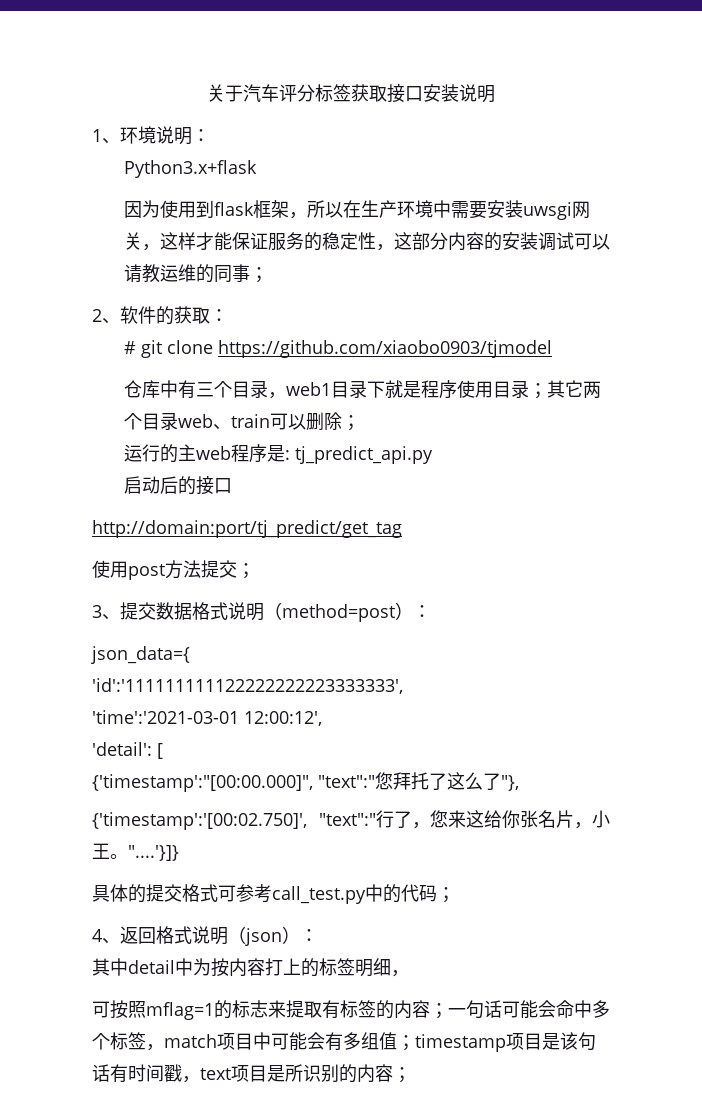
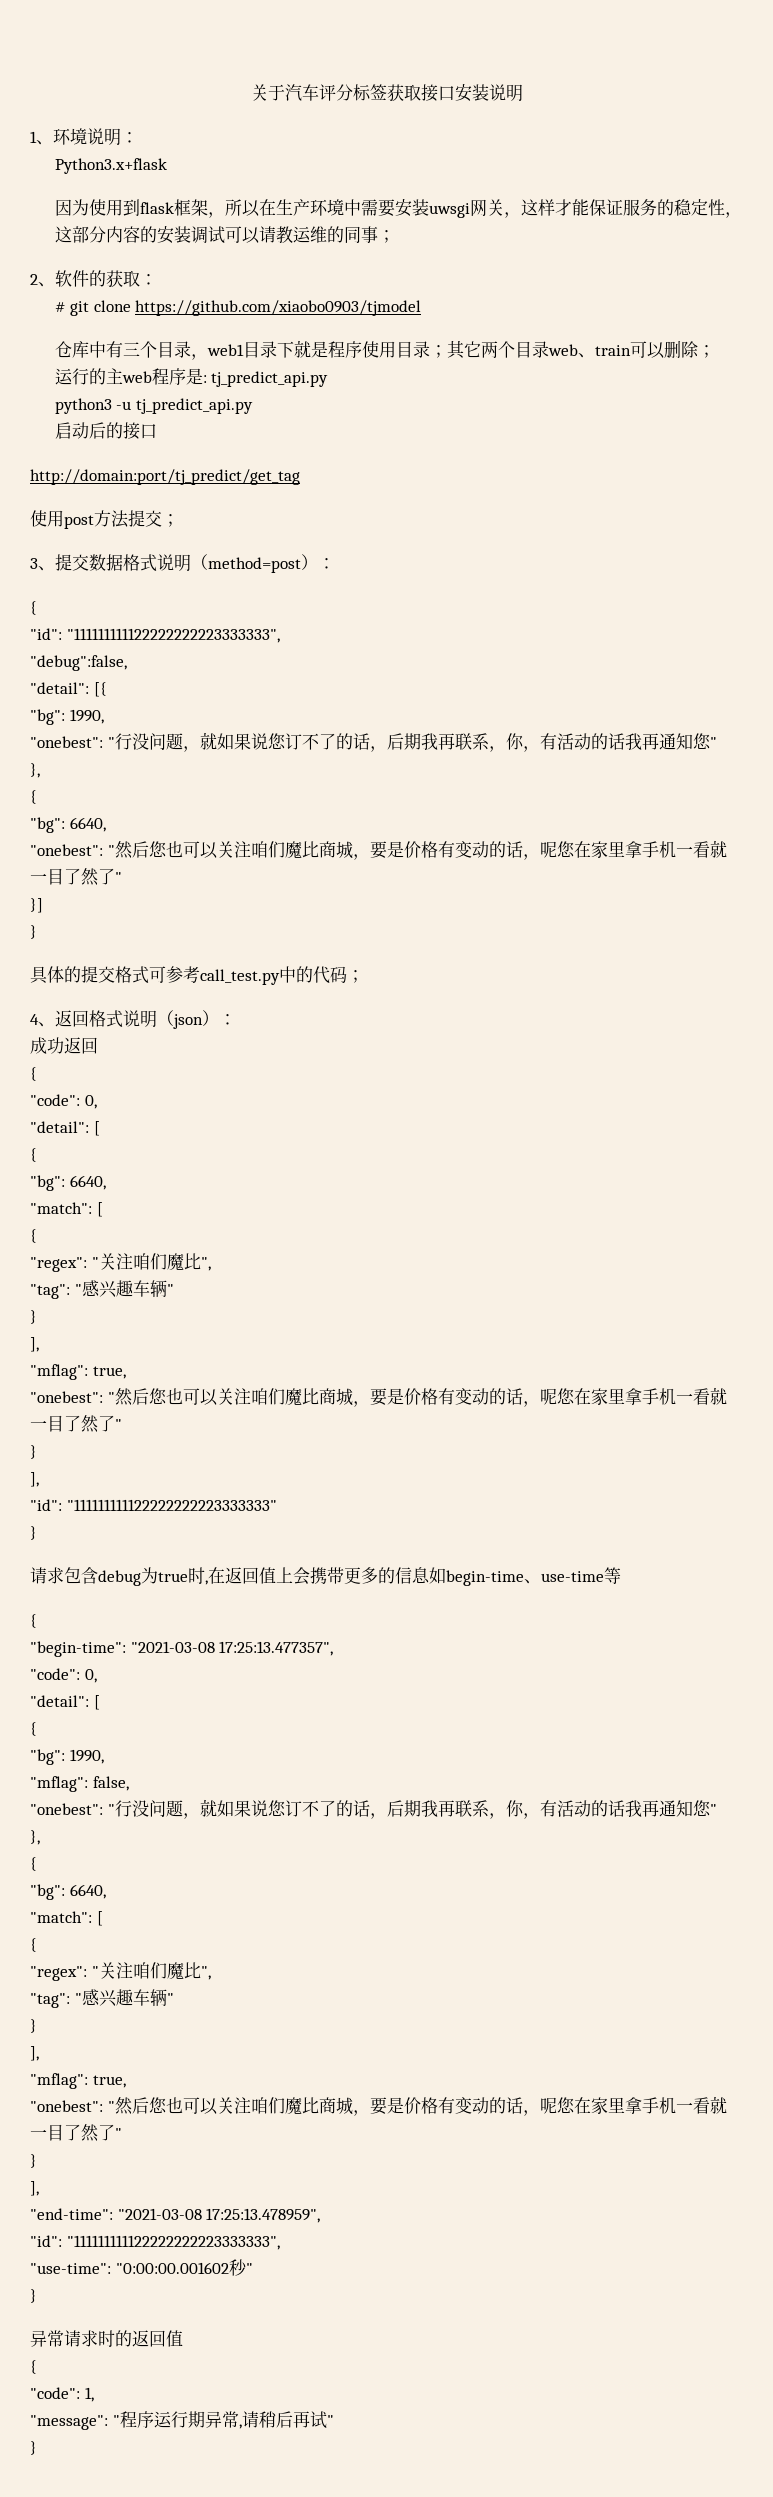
(433, 455) none -> [54,398,253,414] // python3 -u tj_predict_api.py
[91,646,190,664] [92,678,403,694] [92,710,322,726] [92,742,163,759] [92,772,519,792] [92,810,610,830] [92,843,179,861] json_data={ // 'id':'111111111122222222223333333', // 'time':'2021-03-01 12:00:12', // 'detail': [ // {'timestamp':"[00:00.000]", "text":"您拜托了这么了"}, // {'timestamp':'[00:02.750]', "text":"行了，您来这给你张名片，小王。"....'}]} -> [30,601,37,615] [30,628,280,643] [30,655,127,671] [30,682,107,697] [30,709,104,725] [30,732,717,752] [30,763,40,778] [30,790,37,804] [30,817,106,833] [30,840,727,860] [30,868,122,886] [30,898,43,913] [30,925,37,939] { // "id": "111111111122222222223333333", // "debug":false, // "detail": [{ // "bg": 1990, // "onebest": "行没问题，就如果说您订不了的话，后期我再联系，你，有活动的话我再通知您" // }, // { // "bg": 6640, // "onebest": "然后您也可以关注咱们魔比商城，要是价格有变动的话，呢您在家里拿手机一看就一目了然了" // }] // }
[92,958,409,977] [92,1000,610,1020] [92,1032,596,1052] [92,1064,411,1083] 其中detail中为按内容打上的标签明细， // 可按照mflag=1的标志来提取有标签的内容；一句话可能会命中多个标签，match项目中可能会有多组值；timestamp项目是该句话有时间戳，text项目是所识别的内容； -> [30,1037,98,1054] [30,1067,37,1081] [30,1094,97,1109] [30,1121,100,1136] [30,1148,37,1162] [30,1175,106,1191] [30,1202,103,1217] [30,1229,37,1243] [30,1253,211,1272] [30,1280,174,1299] [30,1310,37,1324] [30,1337,39,1352] [30,1364,126,1380] [30,1387,727,1407] [30,1415,122,1433] [30,1445,37,1459] [30,1472,39,1487] [30,1499,277,1511] [30,1526,37,1540] [30,1567,621,1586] [30,1614,37,1628] [30,1641,334,1657] [30,1668,97,1683] [30,1695,100,1710] [30,1722,37,1736] [30,1749,104,1765] [30,1776,129,1792] [30,1799,717,1819] [30,1830,40,1845] [30,1857,37,1871] [30,1884,106,1900] [30,1911,103,1926] [30,1938,37,1952] [30,1962,211,1981] [30,1989,174,2008] [30,2019,37,2033] [30,2046,39,2061] [30,2073,126,2089] [30,2096,727,2116] [30,2124,122,2142] [30,2154,37,2168] [30,2181,39,2196] [30,2208,321,2223] [30,2235,280,2250] [30,2259,253,2276] [30,2289,37,2303] [30,2330,183,2347] [30,2360,37,2374] [30,2387,94,2402] [30,2411,334,2430] [30,2441,37,2455] 成功返回 // { // "code": 0, // "detail": [ // { // "bg": 6640, // "match": [ // { // "regex": "关注咱们魔比", // "tag": "感兴趣车辆" // } // ], // "mflag": true, // "onebest": "然后您也可以关注咱们魔比商城，要是价格有变动的话，呢您在家里拿手机一看就一目了然了" // } // ], // "id": "111111111122222222223333333" // } // 请求包含debug为true时,在返回值上会携带更多的信息如begin-time、use-time等 // { // "begin-time": "2021-03-08 17:25:13.477357", // "code": 0, // "detail": [ // { // "bg": 1990, // "mflag": false, // "onebest": "行没问题，就如果说您订不了的话，后期我再联系，你，有活动的话我再通知您" // }, // { // "bg": 6640, // "match": [ // { // "regex": "关注咱们魔比", // "tag": "感兴趣车辆" // } // ], // "mflag": true, // "onebest": "然后您也可以关注咱们魔比商城，要是价格有变动的话，呢您在家里拿手机一看就一目了然了" // } // ], // "end-time": "2021-03-08 17:25:13.478959", // "id": "111111111122222222223333333", // "use-time": "0:00:00.001602秒" // } // 异常请求时的返回值 // { // "code": 1, // "message": "程序运行期异常,请稍后再试" // }

